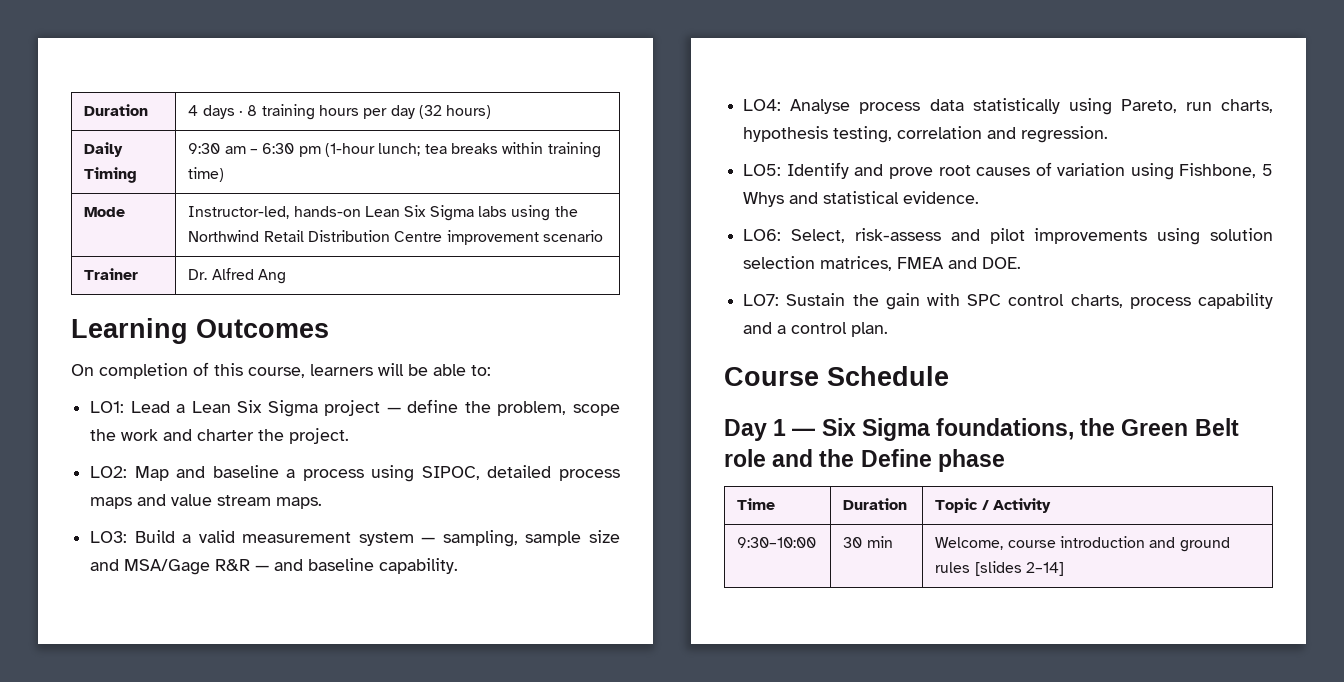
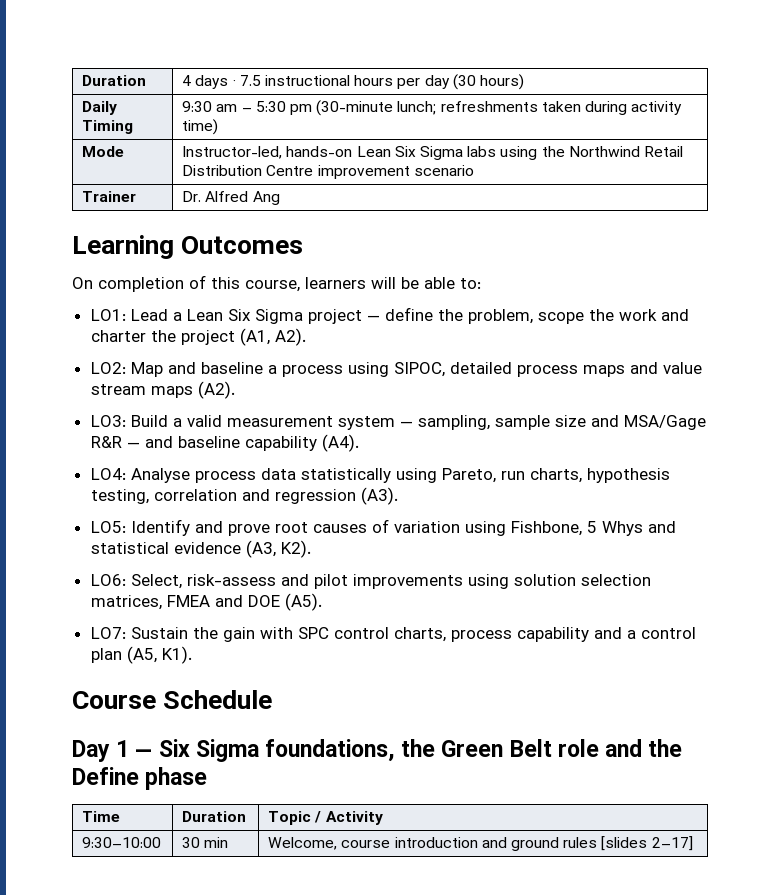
[247,104,315,120] 8 training -> [239,75,351,86] 7.5 instructional
[418,105,442,119] (32 -> [452,74,476,90] (30
[262,142,601,158] 6:30 pm (1-hour lunch; tea breaks within training -> [255,100,683,116] 5:30 pm (30-minute lunch; refreshments taken during activity
[289,428,350,444] project. -> [180,328,306,346] project (A1, A2).
[276,497,323,509] maps. -> [150,381,235,399] maps (A2).
[379,558,459,574] capability. -> [244,434,359,452] capability (A4).
[1021,126,1109,143] regression. -> [274,487,398,505] regression (A3).
[903,191,980,204] evidence. -> [173,540,311,558] evidence (A3, K2).
[982,257,1022,269] DOE. -> [247,593,322,611] DOE (A5).
[851,322,889,337] plan. -> [90,646,192,664] plan (A5, K1).
[1025,562,1064,576] 2–14] -> [651,836,693,851] 2–17]

